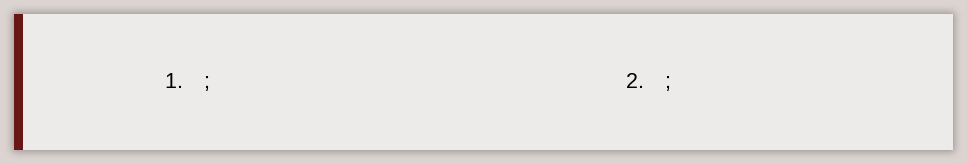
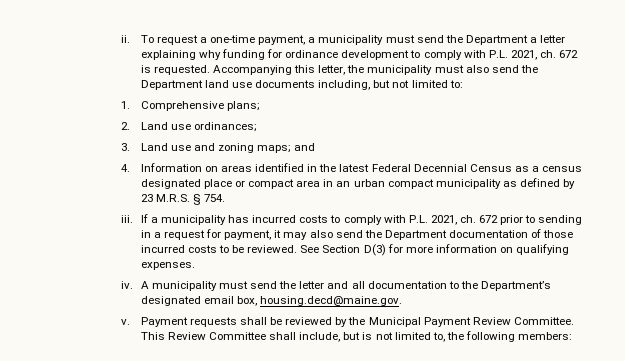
[164,73,210,91] [625,73,671,91] 1. ; // 2. ; -> [120,35,566,45] [140,49,579,60] [140,65,538,75] [140,80,463,90] [120,101,260,111] [120,122,257,132] [120,143,316,153] [120,163,583,172] [140,178,576,189] [140,194,226,205] [120,214,583,225] [140,229,574,240] [140,244,570,256] [140,262,195,270] [120,281,551,291] [140,296,403,306] [120,317,574,327] [140,331,573,342] ii. To request a one-time payment, a municipality must send the Department a letter explaining why funding for ordinance development to comply with P.L. 2021, ch. 672 is requested. Accompanying this letter, the municipality must also send the Department land use documents including, but not limited to: // 1. Comprehensive plans; // 2. Land use ordinances; // 3. Land use and zoning maps; and // 4. Information on areas identified in the latest Federal Decennial Census as a census designated place or compact area in an urban compact municipality as defined by 23 M.R.S. § 754. // iii. If a municipality has incurred costs to comply with P.L. 2021, ch. 672 prior to sending in a request for payment, it may also send the Department documentation of those incurred costs to be reviewed. See Section D(3) for more information on qualifying expenses. // iv. A municipality must send the letter and all documentation to the Department’s designated email box, housing.decd@maine.gov. // v. Payment requests shall be reviewed by the Municipal Payment Review Committee. This Review Committee shall include, but is not limited to, the following members:

